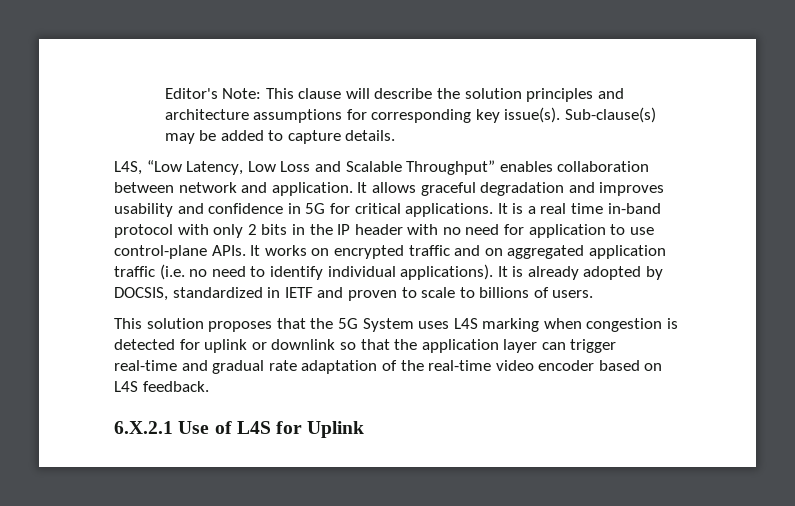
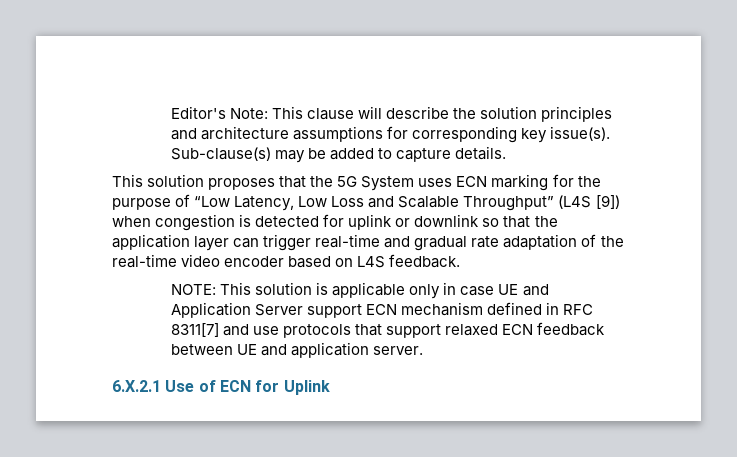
[114,160,650,175] [114,182,665,196] [114,203,661,217] [114,224,654,238] [114,245,666,259] [114,264,664,280] [114,287,594,301] // L4S, “Low Latency, Low Loss and Scalable Throughput” enables collaboration between network and application. It allows graceful degradation and improves usability and confidence in 5G for critical applications. It is a real time in-band protocol with only 2 bits in the IP header with no need for application to use control-plane APIs. It works on encrypted traffic and on aggregated application traffic (i.e. no need to identify individual applications). It is already adopted by DOCSIS, standardized in IETF and proven to scale to billions of users. -> (507, 153) none
[453,318,540,332] L4S marking -> [456,174,601,191] [112,194,620,211] ECN marking for the purpose of “Low Latency, Low Loss and Scalable Throughput” (L4S [9])
(209, 386) none -> [171,282,549,299] [171,302,594,318] [171,322,606,338] [171,342,424,358] // NOTE: This solution is applicable only in case UE and Application Server support ECN mechanism defined in RFC 8311[7] and use protocols that support relaxed ECN feedback between UE and application server.
[236,421,271,434] L4S -> [219,380,251,392] ECN

